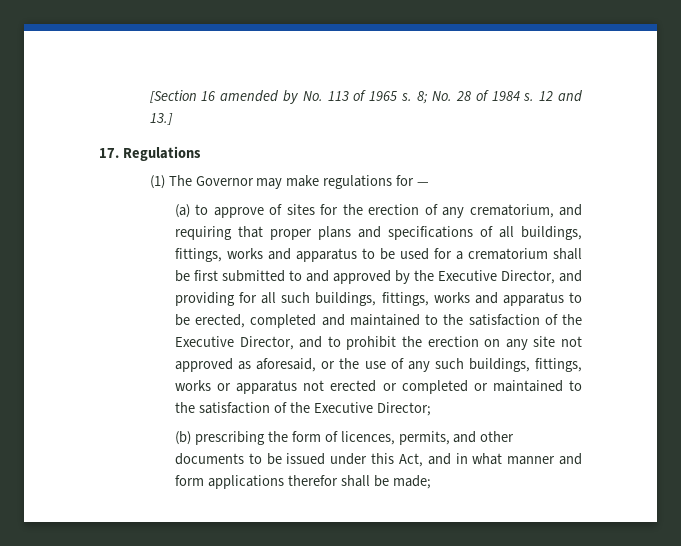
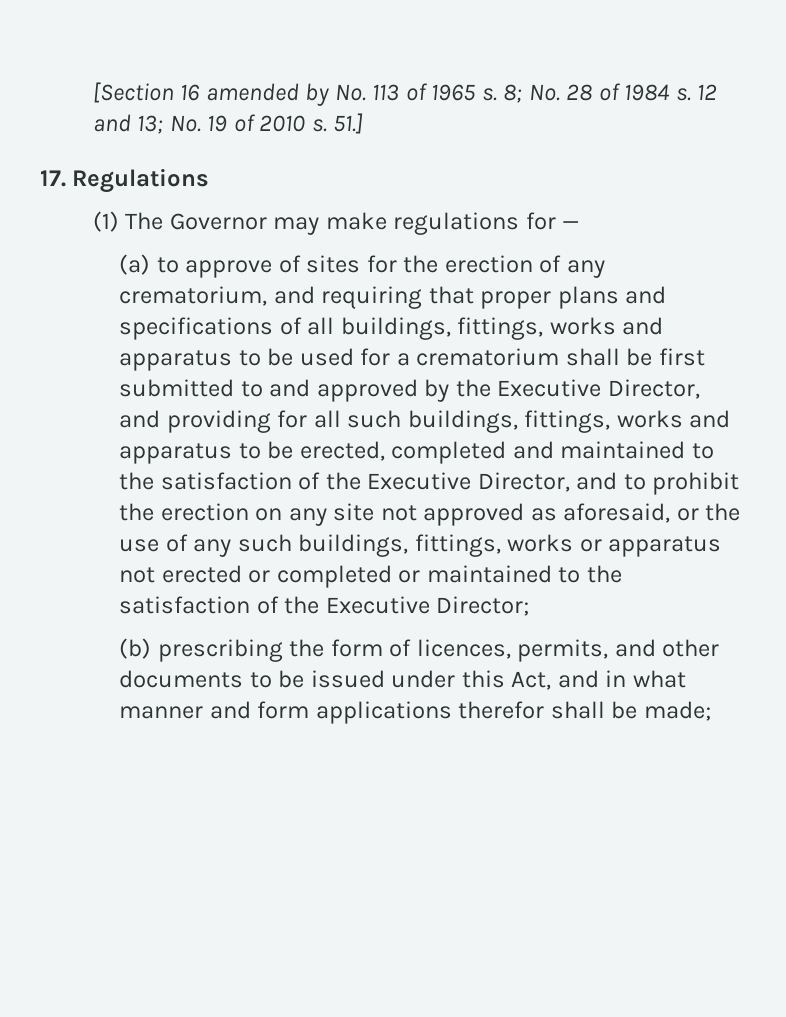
[149,113,173,125] 13.] -> [137,113,364,134] 13; No. 19 of 2010 s. 51.]

